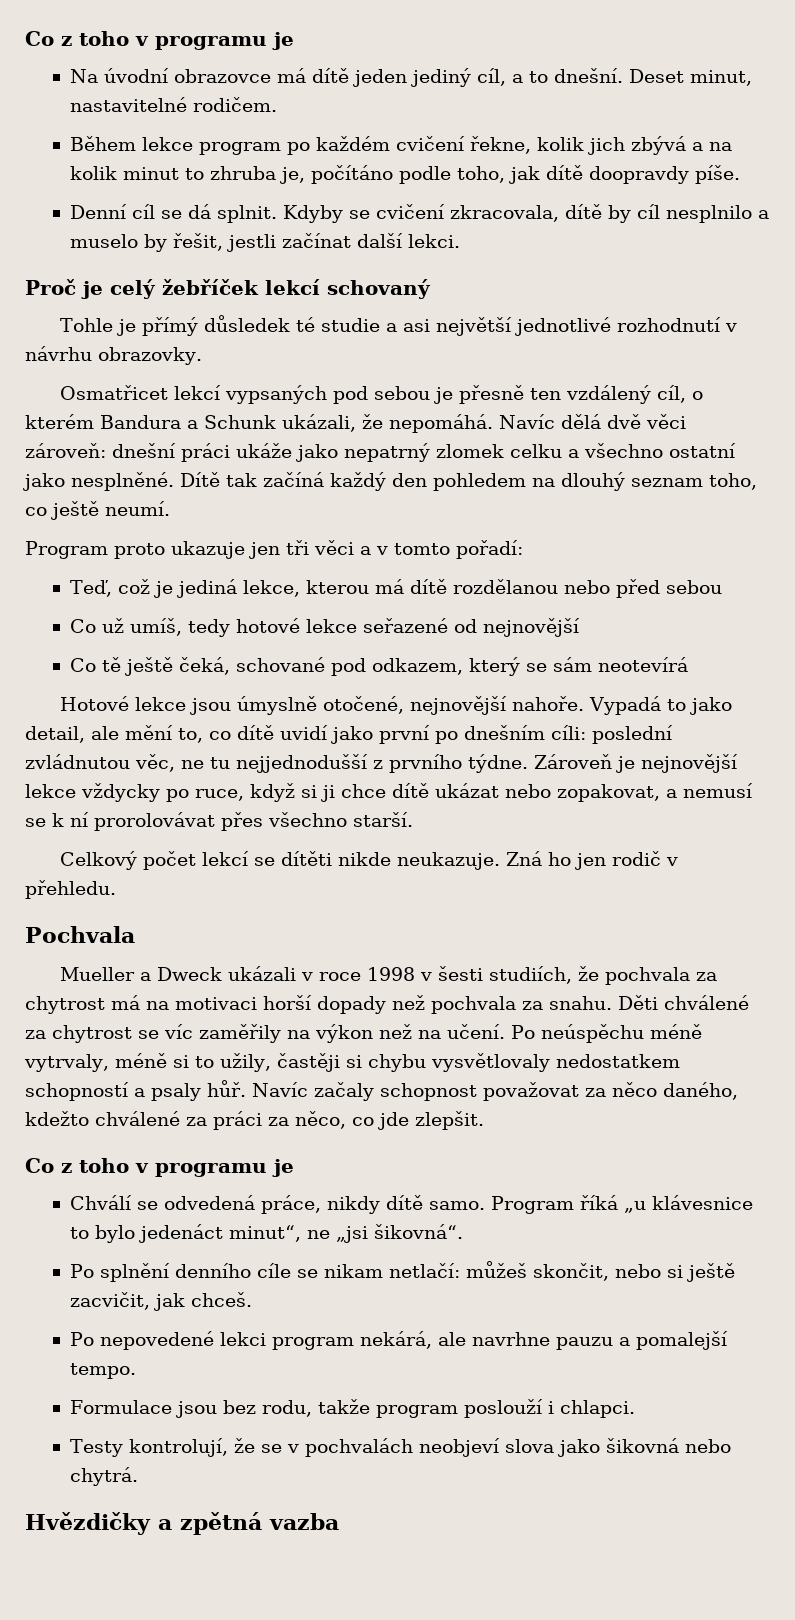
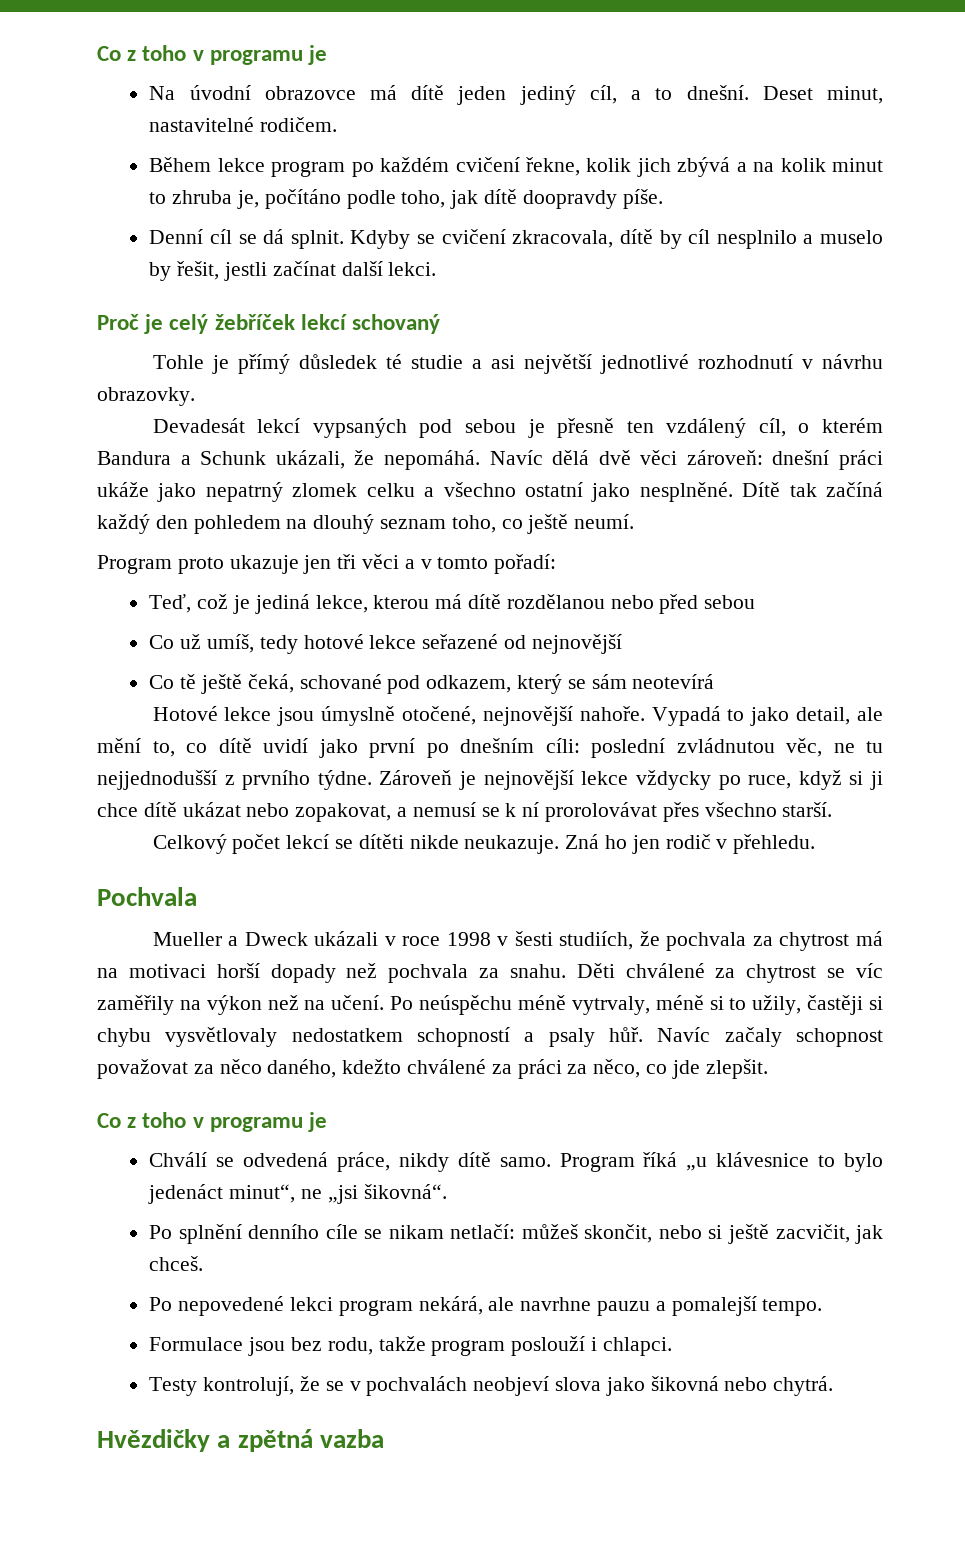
[59,385,168,400] Osmatřicet -> [152,418,245,433] Devadesát

